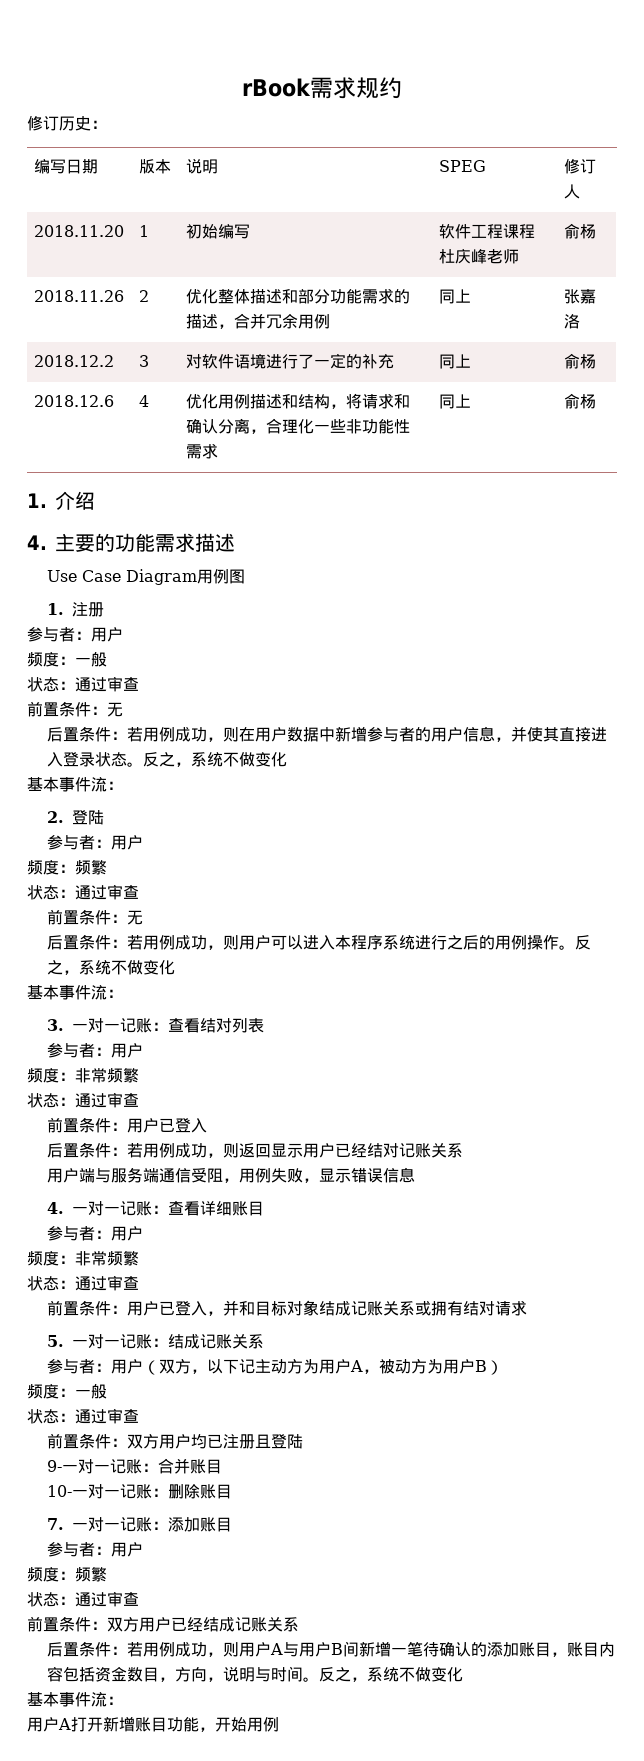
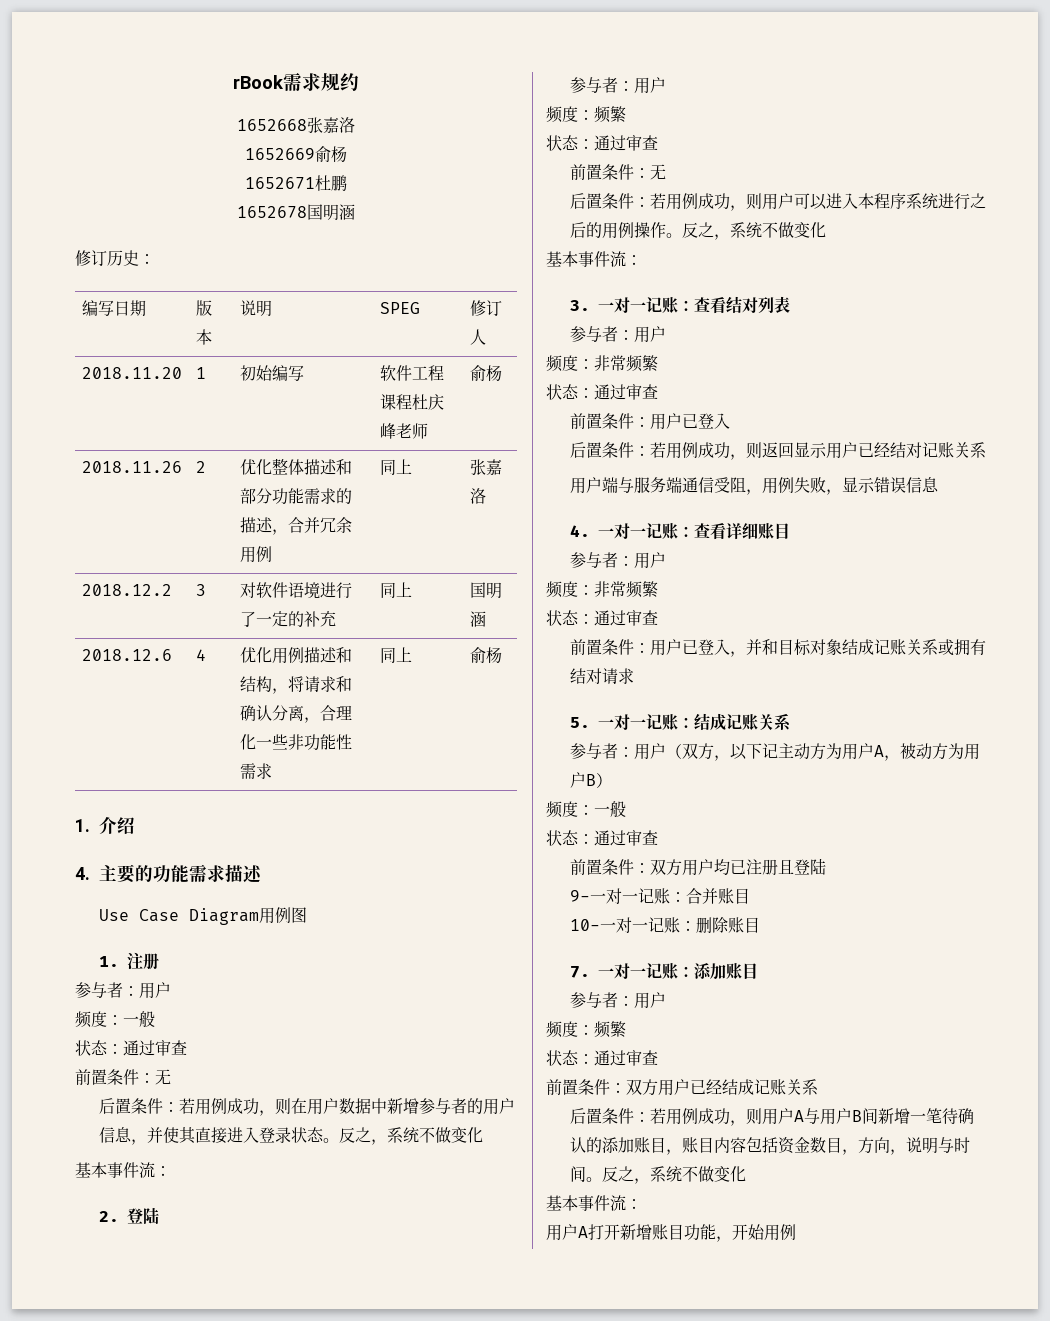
(402, 88) none -> [237,117,355,134] [245,146,347,163] [245,175,347,191] [237,204,355,221] // 1652668张嘉洛 // 1652669俞杨 // 1652671杜鹏 // 1652678国明涵
[564,353,597,369] 俞杨 -> [469,582,502,599] [469,611,486,627] 国明涵

